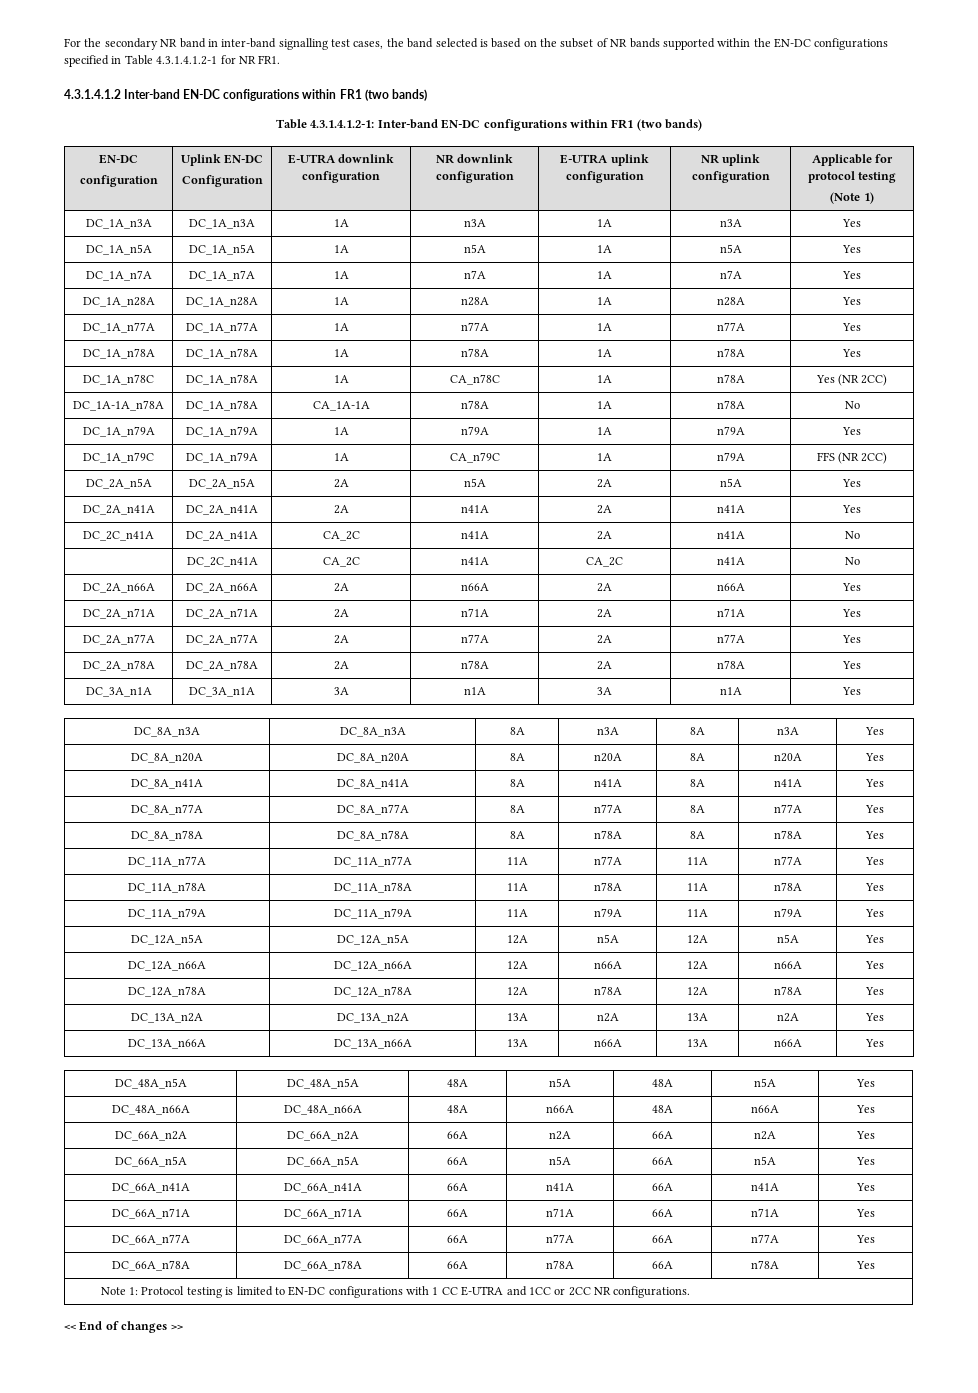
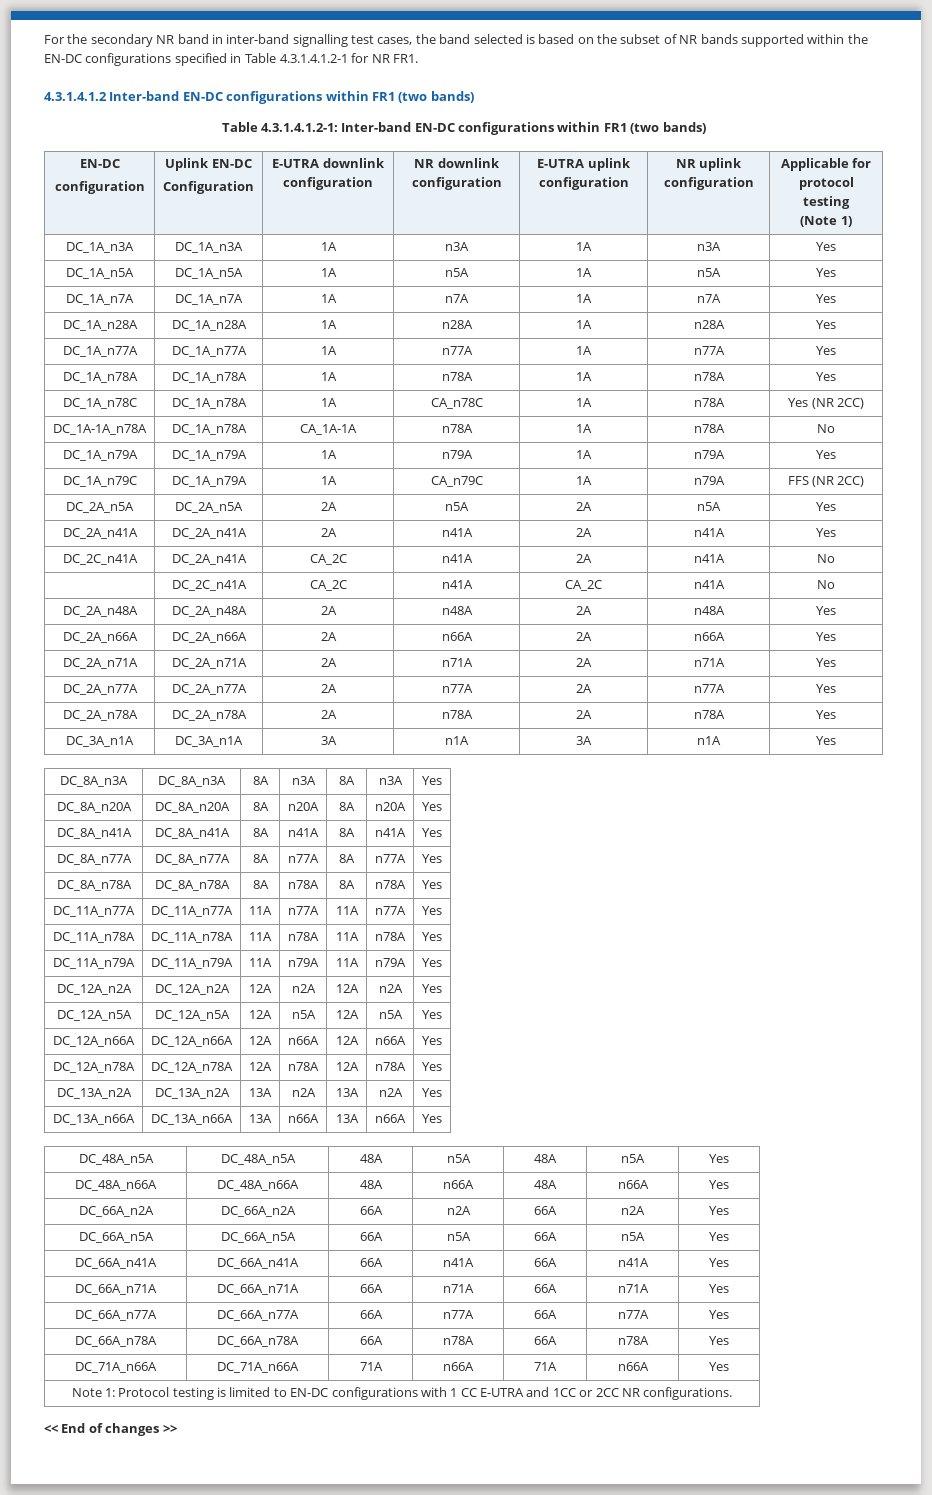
(860, 561) none -> [62,606,138,617] [171,606,247,617] [320,606,337,615] [441,606,473,615] [576,606,592,615] [693,606,725,615] [816,606,836,615] // DC_2A_n48A | DC_2A_n48A | 2A | n48A | 2A | n48A | Yes
(884, 913) none -> [56,984,132,995] [154,984,230,995] [249,984,272,993] [291,984,316,993] [335,984,359,993] [378,984,403,993] [422,984,442,993] // DC_12A_n2A | DC_12A_n2A | 12A | n2A | 12A | n2A | Yes
(875, 1265) none -> [75,1362,157,1373] [217,1362,299,1373] [359,1362,383,1371] [443,1362,474,1371] [534,1362,557,1371] [617,1362,649,1371] [709,1362,729,1371] // DC_71A_n66A | DC_71A_n66A | 71A | n66A | 71A | n66A | Yes

